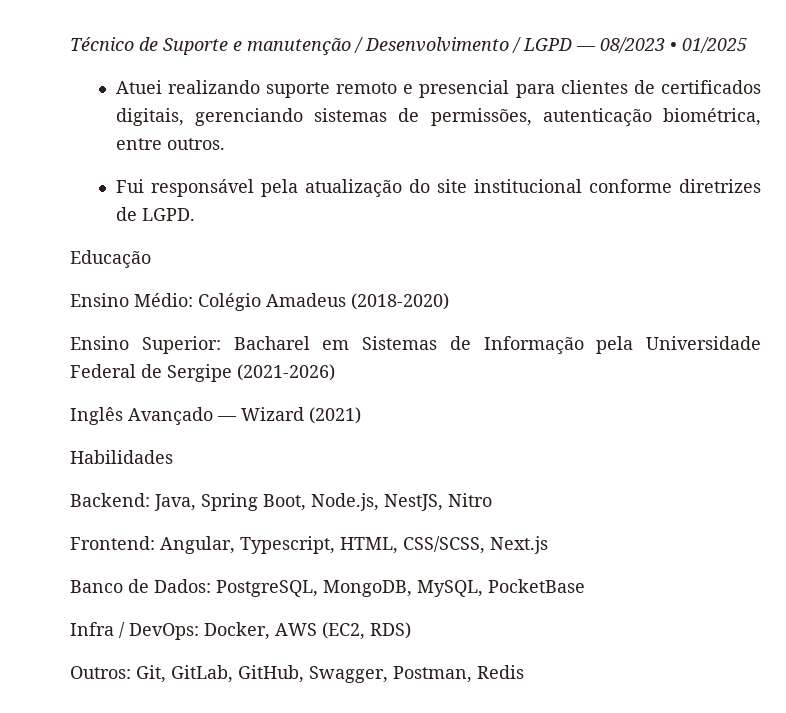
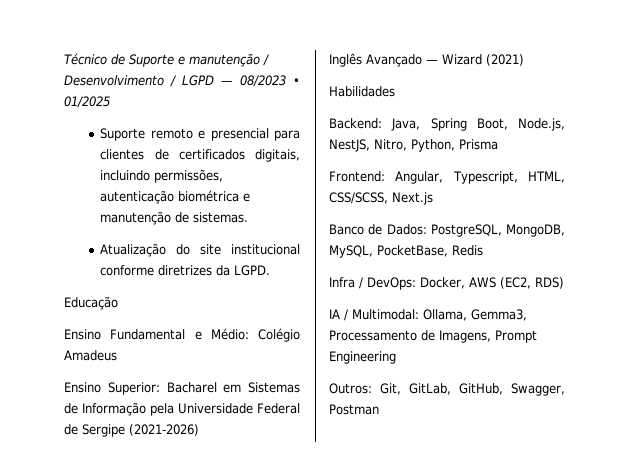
[115,80,330,98] Atuei realizando suporte -> [100,128,146,141] Suporte
[194,108,761,126] [115,138,225,150] [115,179,402,197] gerenciando sistemas de permissões, autenticação biométrica, entre outros. // Fui responsável pela atualização -> [100,169,224,183] [100,190,251,204] [100,211,249,225] [100,243,167,257] incluindo permissões, autenticação biométrica e manutenção de sistemas. // Atualização
[115,207,137,221] de -> [216,265,231,276] da
(129, 300) none -> [110,329,202,340] Fundamental e
[351,293,449,310] (2018-2020) -> (117, 355) none
[448,493,492,507] Nitro -> [374,139,498,152] Nitro, Python, Prisma
[488,579,585,593] PocketBase -> [377,245,483,257] PocketBase, Redis
(411, 630) none -> [329,309,527,321] [329,330,537,343] [329,351,396,364] // IA / Multimodal: Ollama, Gemma3, Processamento de Imagens, Prompt Engineering
[393,665,524,683] Postman, Redis -> [329,404,379,415] Postman

